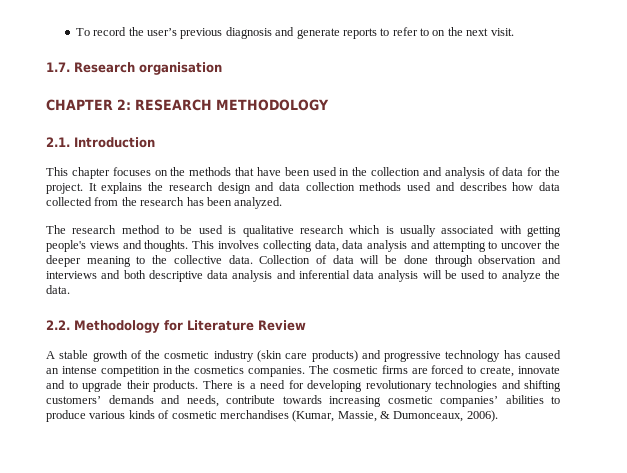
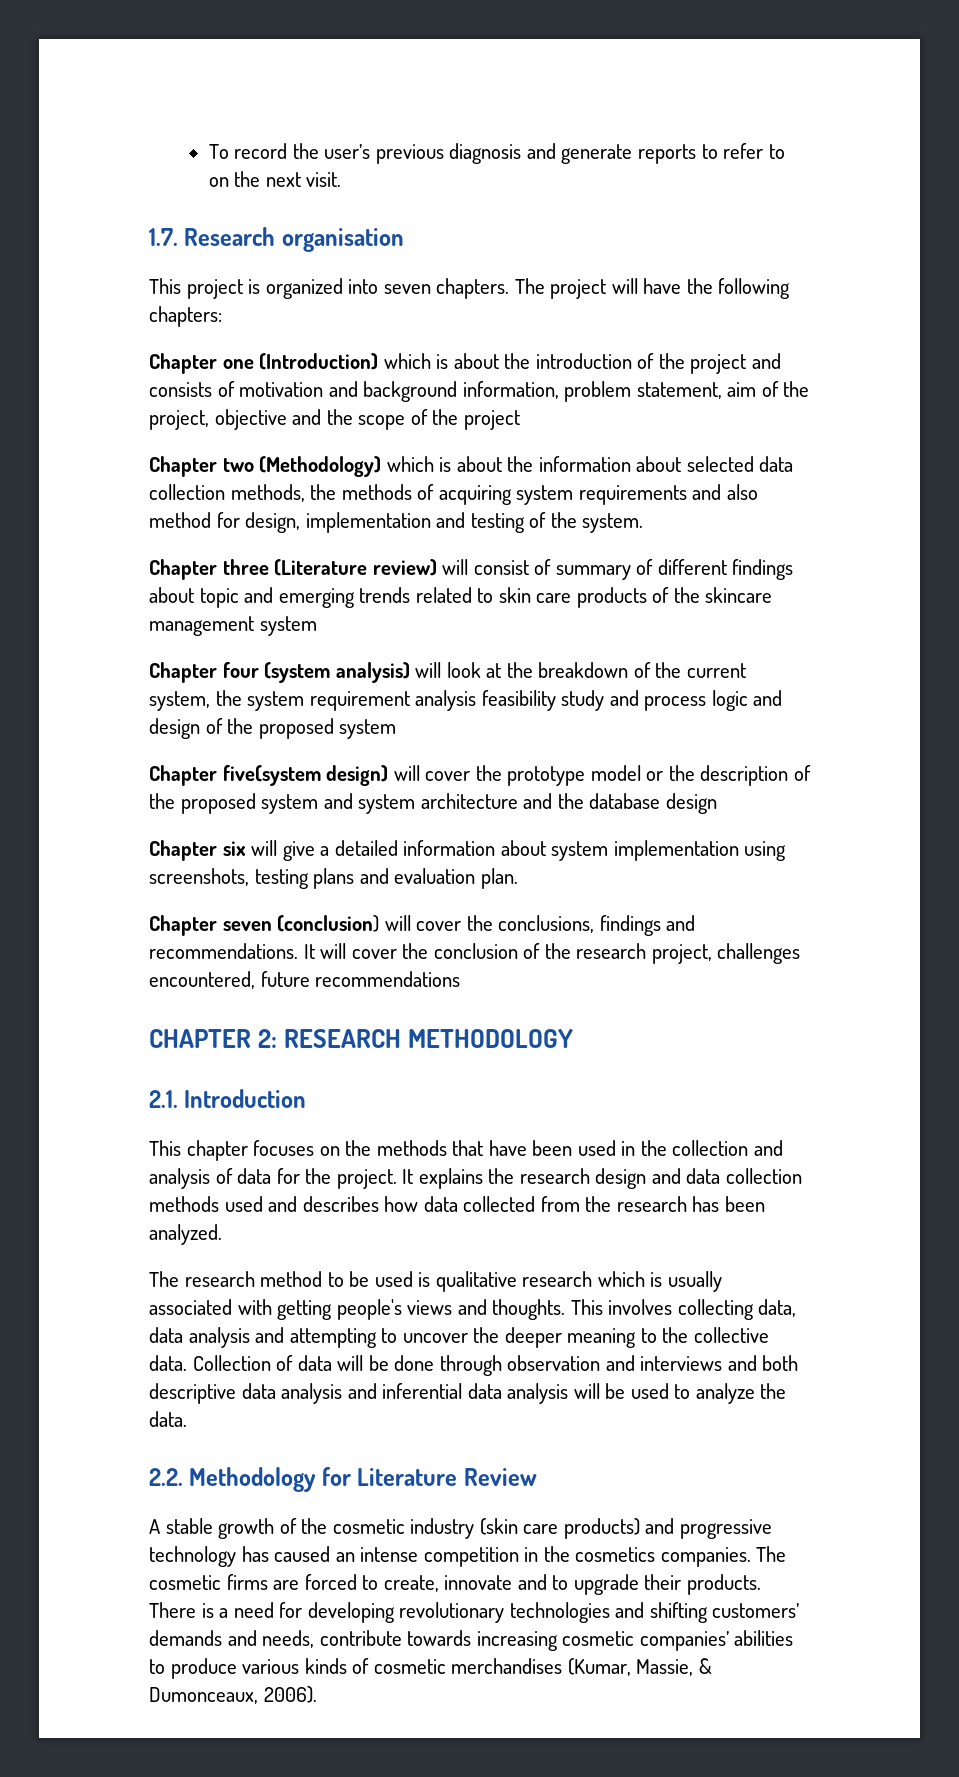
(222, 68) none -> [149,278,791,299] [149,306,222,327] [149,353,781,374] [149,381,810,402] [149,409,520,430] [149,456,794,477] [149,484,758,505] [149,512,644,533] [149,559,794,580] [149,587,773,608] [149,616,317,636] [149,662,746,683] [149,690,783,711] [149,718,397,739] [149,765,811,786] [149,793,717,814] [149,840,787,861] [149,868,518,889] [149,915,696,936] [149,943,801,964] [149,971,461,989] // This project is organized into seven chapters. The project will have the following chapters: // Chapter one (Introduction) which is about the introduction of the project and consists of motivation and background information, problem statement, aim of the project, objective and the scope of the project // Chapter two (Methodology) which is about the information about selected data collection methods, the methods of acquiring system requirements and also method for design, implementation and testing of the system. // Chapter three (Literature review) will consist of summary of different findings about topic and emerging trends related to skin care products of the skincare management system // Chapter four (system analysis) will look at the breakdown of the current system, the system requirement analysis feasibility study and process logic and design of the proposed system // Chapter five(system design) will cover the prototype model or the description of the proposed system and system architecture and the database design // Chapter six will give a detailed information about system implementation using screenshots, testing plans and evaluation plan. // Chapter seven (conclusion) will cover the conclusions, findings and recommendations. It will cover the conclusion of the research project, challenges encountered, future recommendations

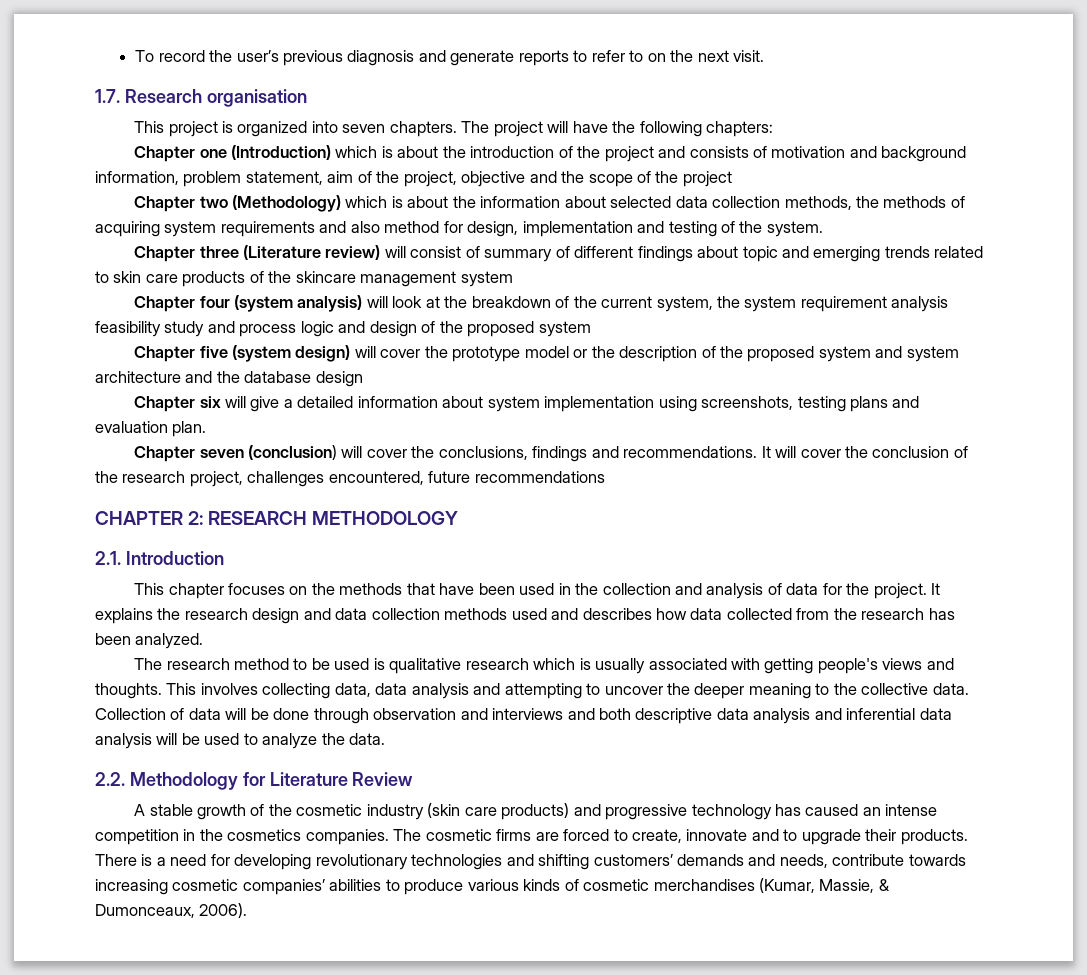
[222,765,321,786] five(system -> [199,345,291,362] five (system

